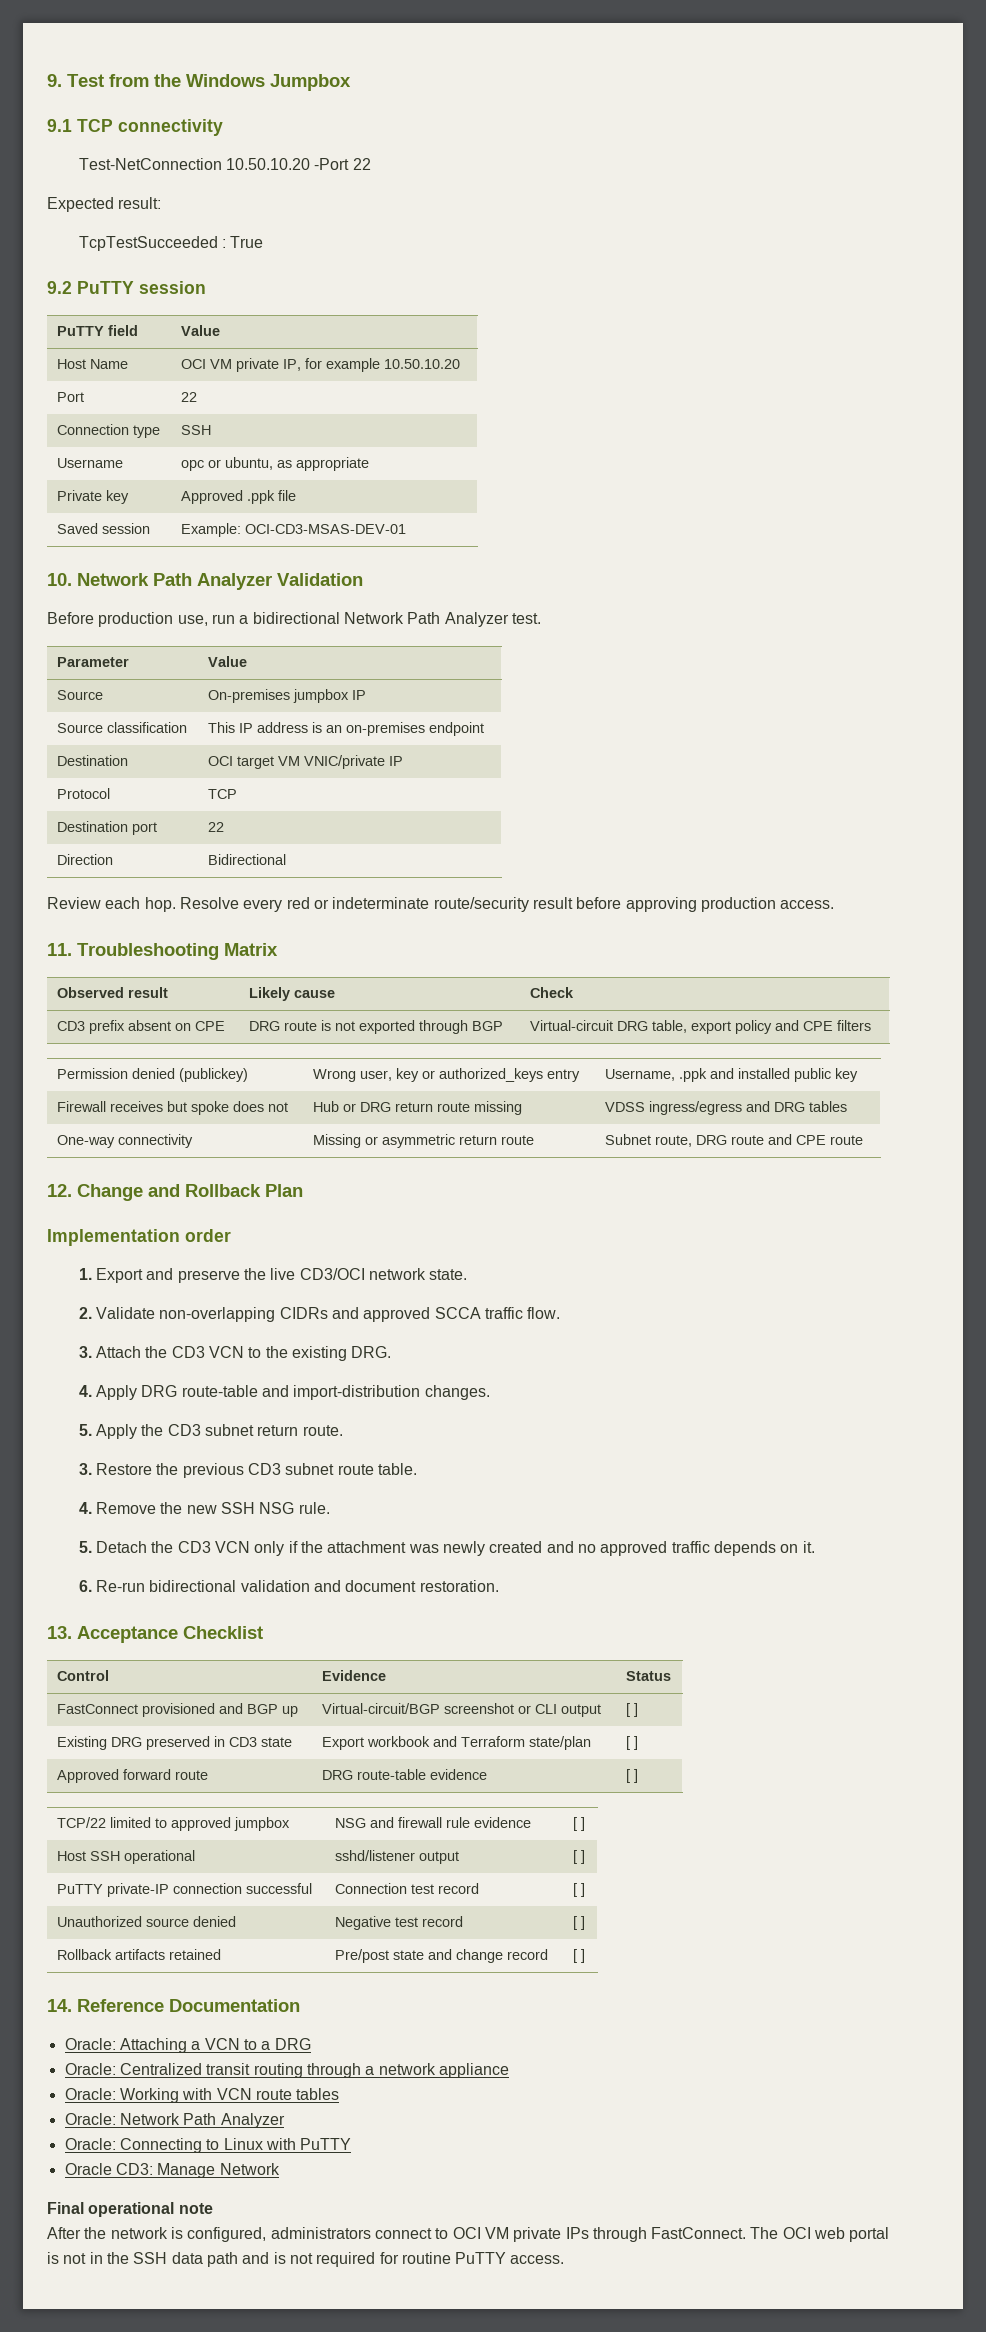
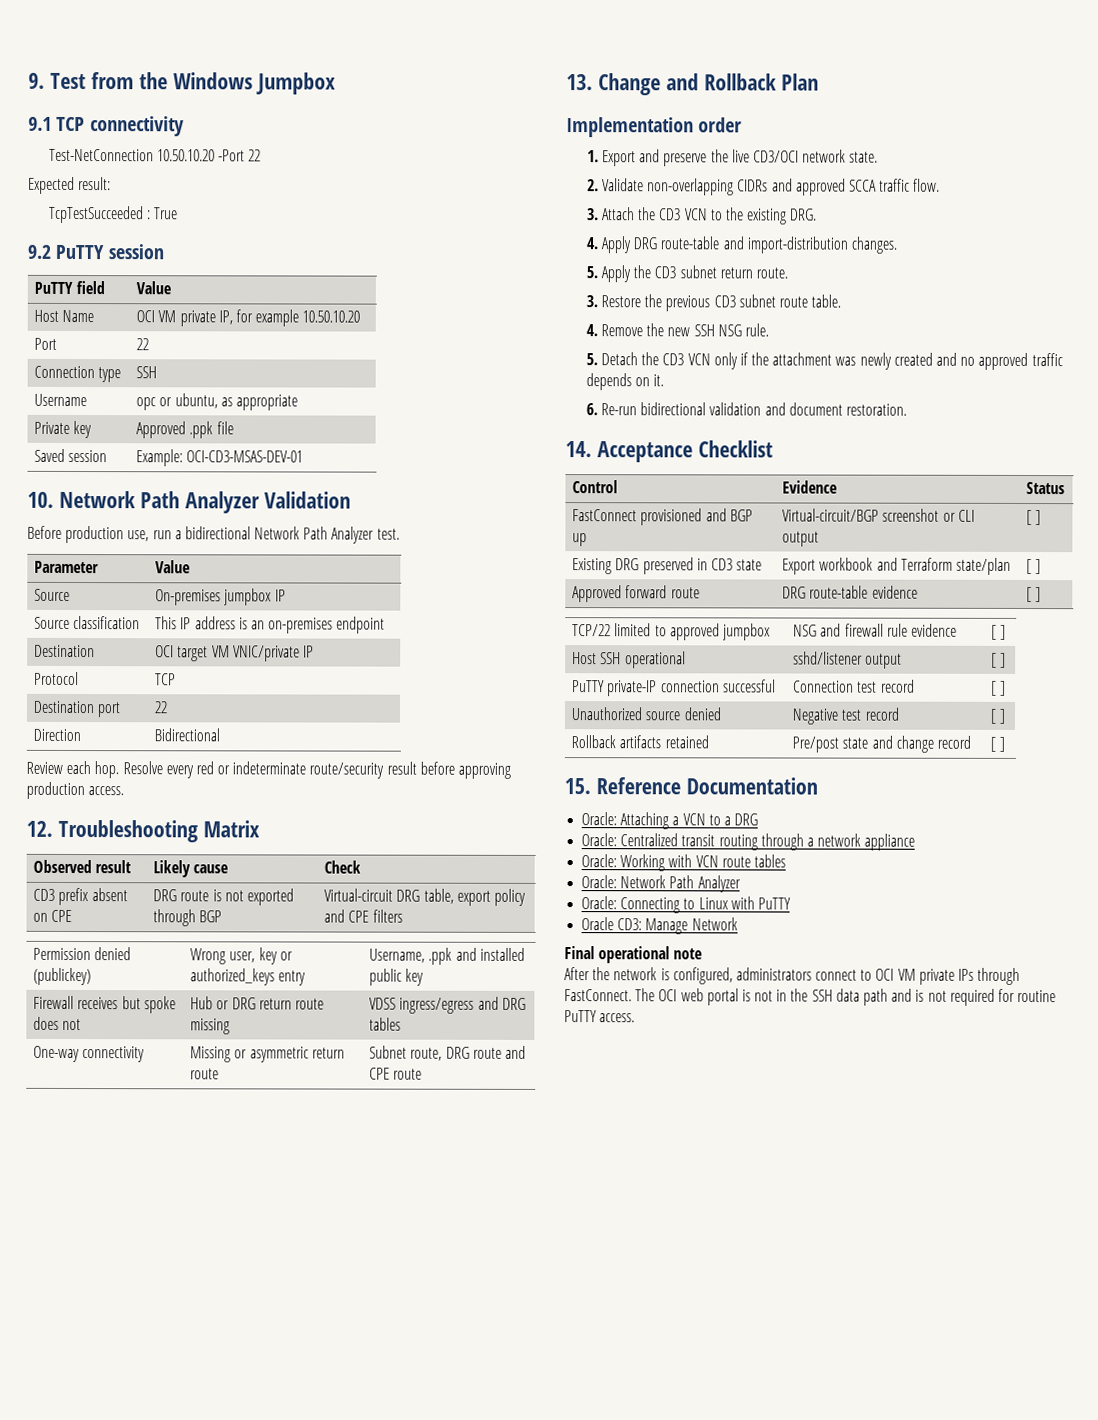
[47,943,72,956] 11. -> [26,820,53,837] 12.
[47,1184,72,1197] 12. -> [566,74,593,91] 13.
[47,1626,72,1639] 13. -> [565,441,592,458] 14.
[47,1999,72,2012] 14. -> [564,778,591,795] 15.

